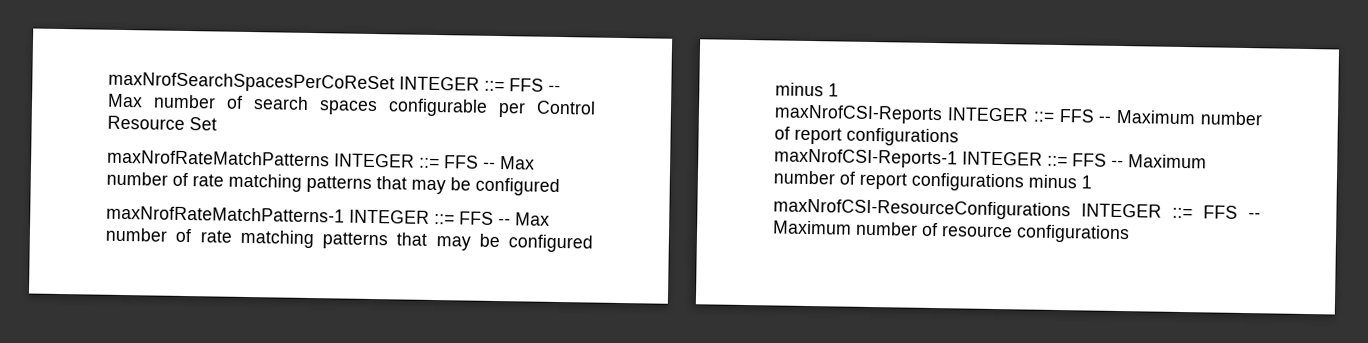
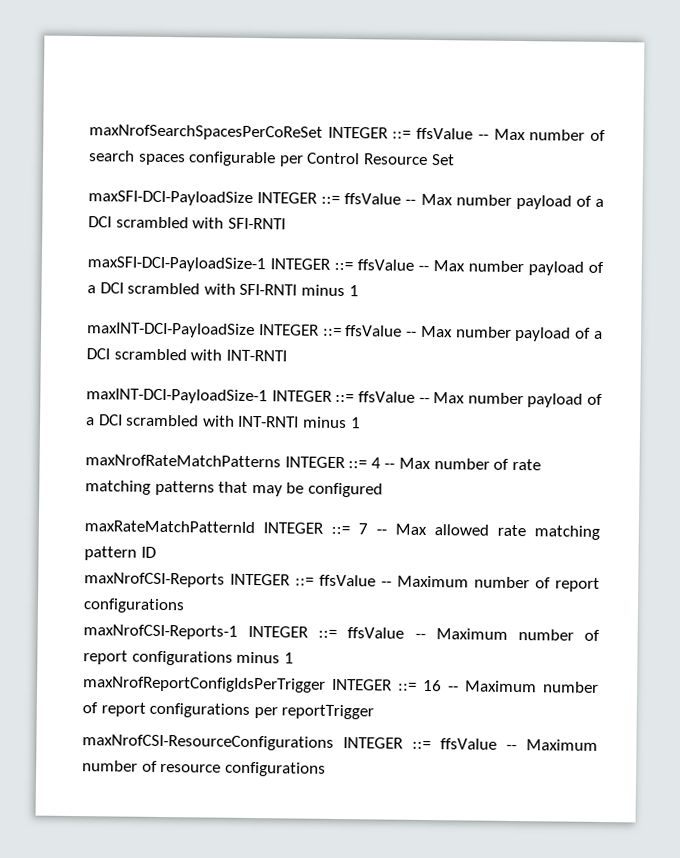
[509,78,544,92] FFS -> [416,127,474,140] ffsValue
(217, 124) none -> [88,190,604,210] [88,216,286,230] [87,256,604,276] [87,282,359,297] [87,322,603,342] [86,348,287,362] [86,388,603,408] [86,414,361,429] // maxSFI-DCI-PayloadSize INTEGER ::= ffsValue -- Max number payload of a DCI scrambled with SFI-RNTI // maxSFI-DCI-PayloadSize-1 INTEGER ::= ffsValue -- Max number payload of a DCI scrambled with SFI-RNTI minus 1 // maxINT-DCI-PayloadSize INTEGER ::= ffsValue -- Max number payload of a DCI scrambled with INT-RNTI // maxINT-DCI-PayloadSize-1 INTEGER ::= ffsValue -- Max number payload of a DCI scrambled with INT-RNTI minus 1
[444,155,479,169] FFS -> [370,457,381,469] 4
[106,205,550,226] [105,227,593,253] [775,82,839,97] maxNrofRateMatchPatterns-1 INTEGER ::= FFS -- Max number of rate matching patterns that may be configured minus 1 -> [84,520,600,540] [84,546,156,561] maxRateMatchPatternId INTEGER ::= 7 -- Max allowed rate matching pattern ID
[1058,109,1095,123] FFS -> [319,574,376,587] ffsValue
[1072,153,1107,167] FFS -> [347,627,405,639] ffsValue
(1092, 182) none -> [83,676,599,693] [82,702,375,720] // maxNrofReportConfigIdsPerTrigger INTEGER ::= 16 -- Maximum number of report configurations per reportTrigger
[1203,205,1238,219] FFS -> [440,738,497,750] ffsValue

